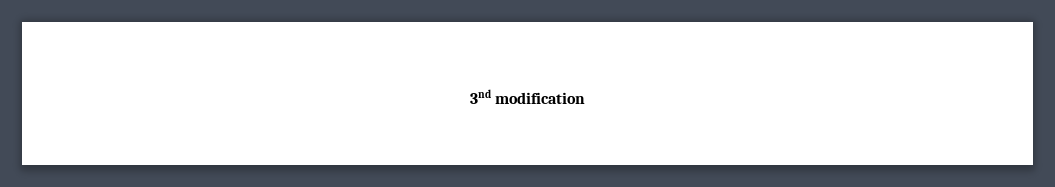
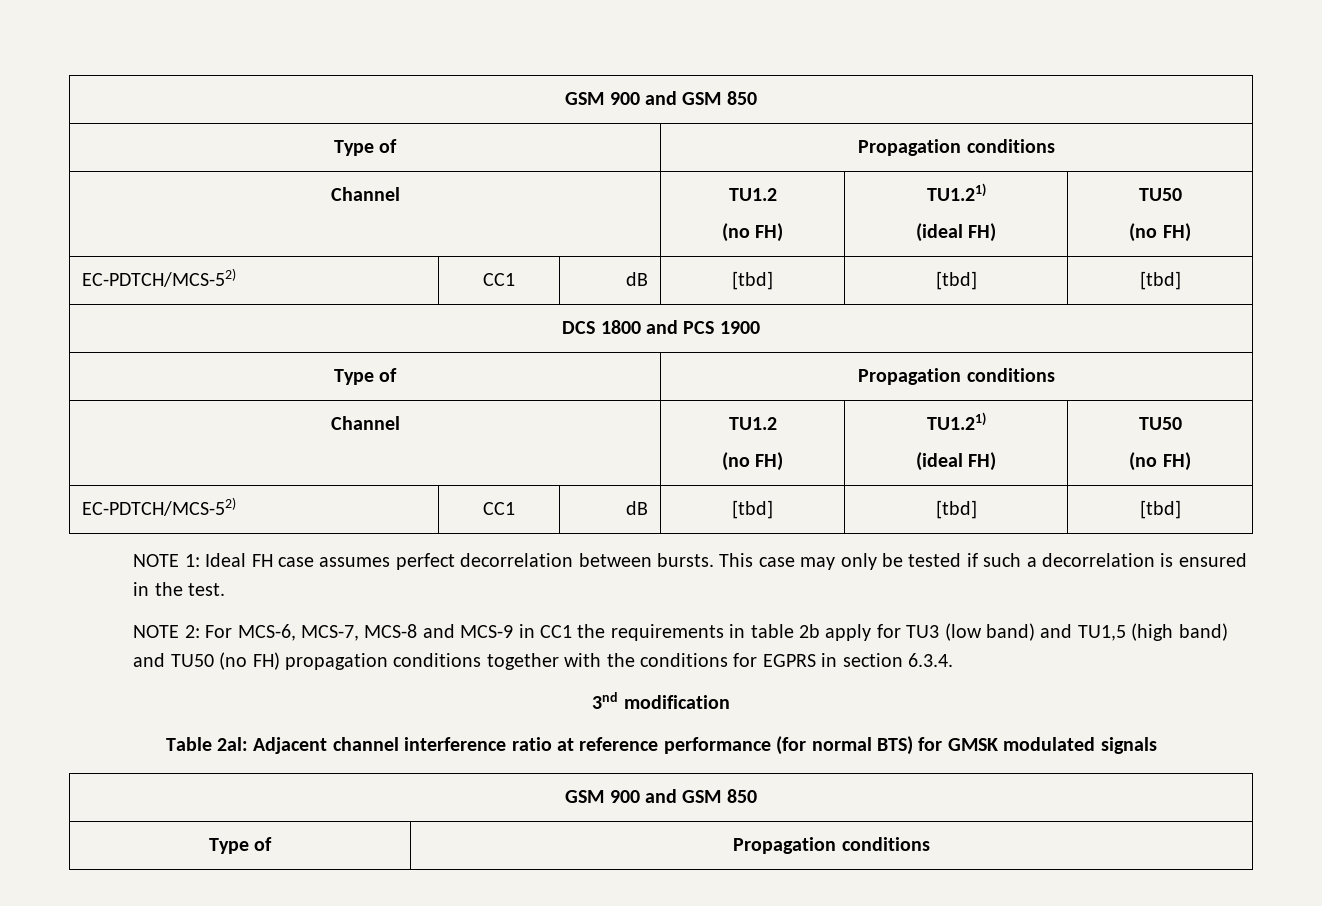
[469,89,586,104] 3nd modification -> [565,91,757,105] [333,139,398,156] [858,139,1055,156] [330,187,400,201] [728,188,777,201] [721,223,784,242] [926,183,986,201] [915,223,997,242] [1138,188,1182,201] [1129,223,1191,242] [82,268,237,287] [483,273,515,286] [625,272,648,286] [732,271,773,290] [935,271,977,290] [1139,271,1181,290] [562,320,760,334] [333,368,398,385] [858,368,1055,385] [330,416,400,430] [728,417,777,430] [721,452,784,471] [926,412,986,430] [915,452,997,471] [1138,417,1182,430] [1129,452,1191,471] [82,497,237,516] [483,502,515,515] [625,501,648,515] [732,500,773,519] [935,500,977,519] [1139,500,1181,519] [133,553,1247,570] [133,582,226,596] [133,623,1228,641] [133,652,953,670] [592,692,730,709] [165,736,1157,755] [565,789,757,803] [208,837,273,854] [733,837,930,854] GSM 900 and GSM 850 // Type of | Propagation conditions // Channel | TU1.2 // (no FH) | TU1.21) // (ideal FH) | TU50 // (no FH) // EC-PDTCH/MCS-52) | CC1 | dB | [tbd] | [tbd] | [tbd] // DCS 1800 and PCS 1900 // Type of | Propagation conditions // Channel | TU1.2 // (no FH) | TU1.21) // (ideal FH) | TU50 // (no FH) // EC-PDTCH/MCS-52) | CC1 | dB | [tbd] | [tbd] | [tbd] // NOTE 1: Ideal FH case assumes perfect decorrelation between bursts. This case may only be tested if such a decorrelation is ensured in the test. // NOTE 2: For MCS-6, MCS-7, MCS-8 and MCS-9 in CC1 the requirements in table 2b apply for TU3 (low band) and TU1,5 (high band) and TU50 (no FH) propagation conditions together with the conditions for EGPRS in section 6.3.4. // 3nd modification // Table 2al: Adjacent channel interference ratio at reference performance (for normal BTS) for GMSK modulated signals // GSM 900 and GSM 850 // Type of | Propagation conditions

